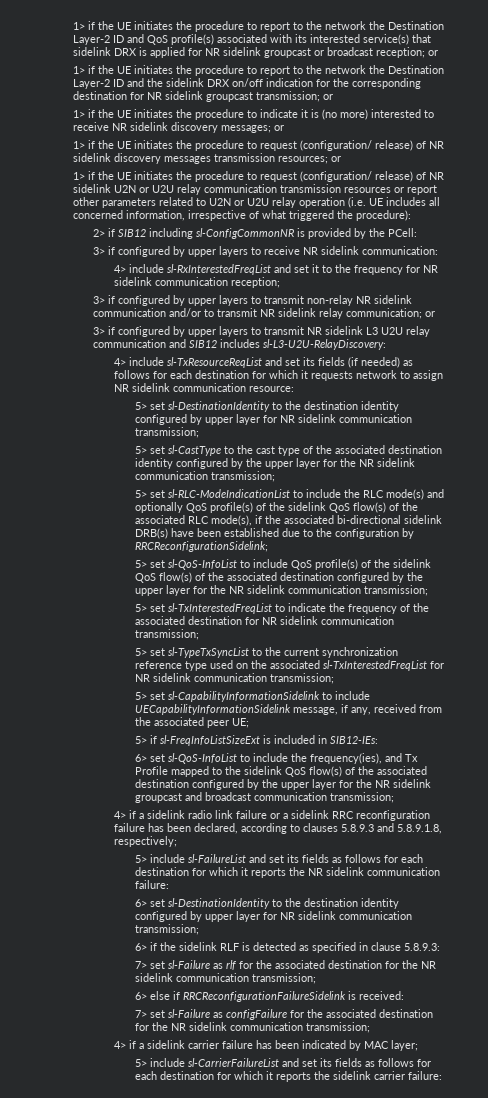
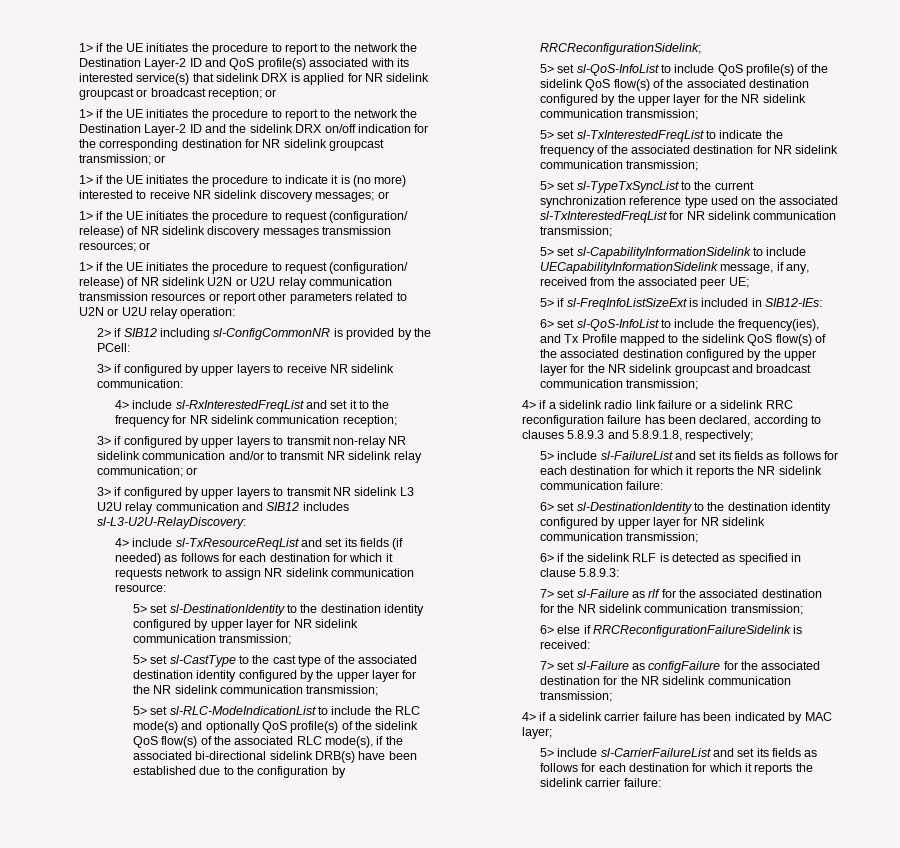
[298,197,440,208] [72,210,411,221] operation (i.e. UE includes all concerned information, irrespective of what triggered the procedure): -> [180,307,236,319] operation:

